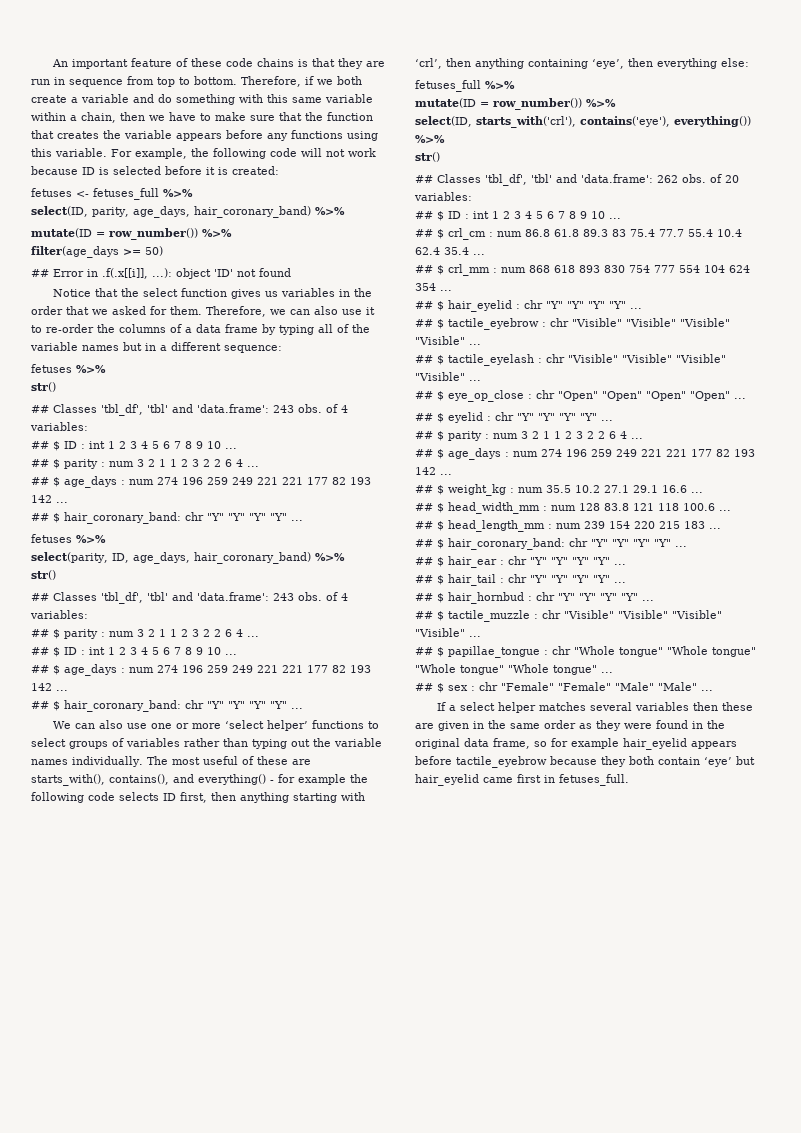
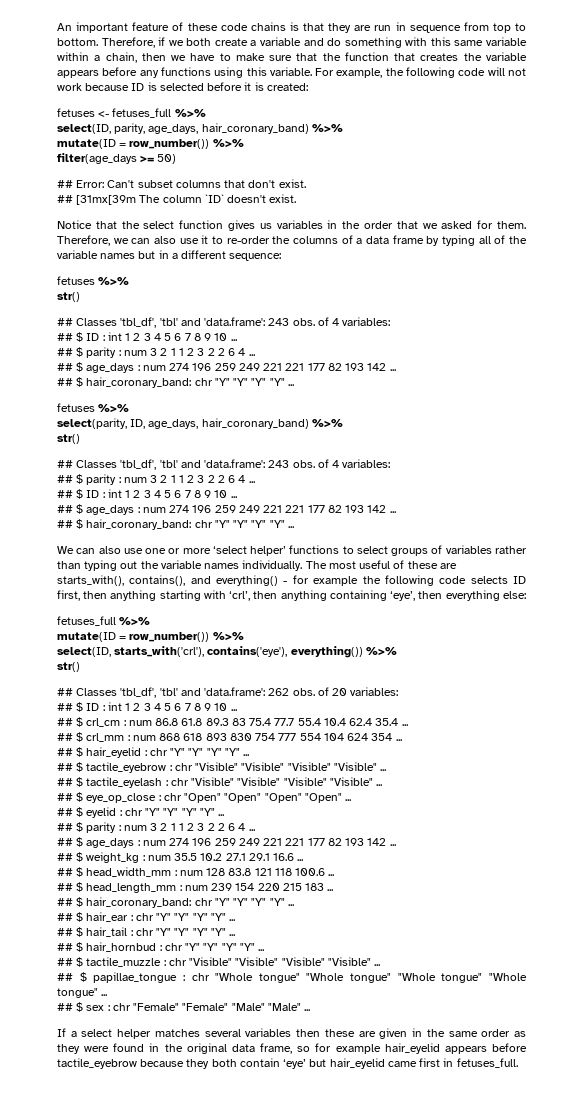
[53,268,291,279] Error in .f(.x[[i]], ...): object 'ID' not found -> [76,179,306,188] [57,194,297,205] Error: Can't subset columns that don't exist. // ## [31mx[39m The column `ID` doesn't exist.

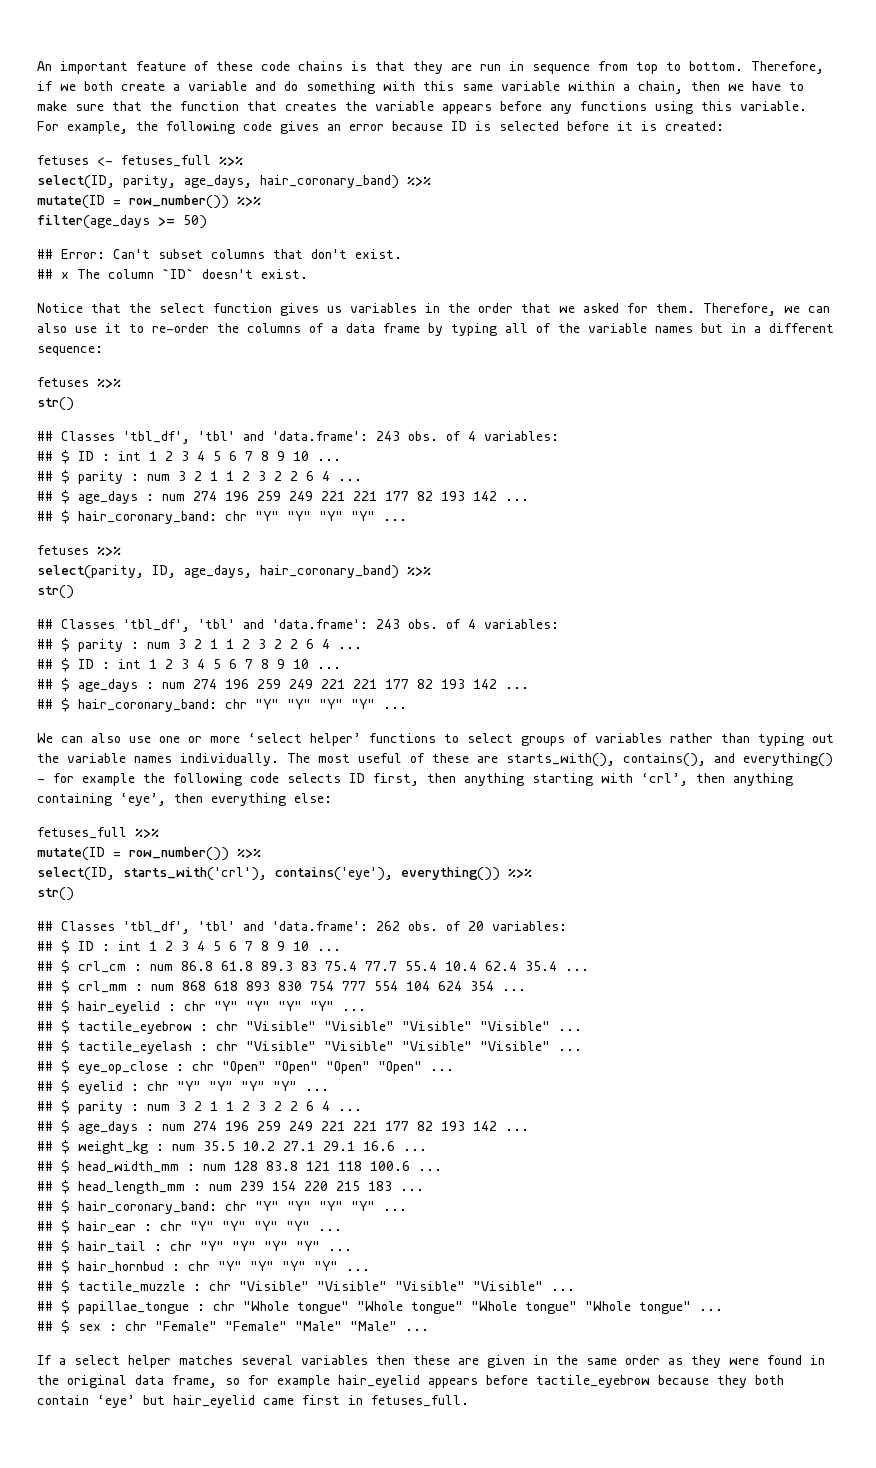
[487,67,527,76] [57,83,82,91] will not work -> [280,121,384,134] gives an error
[76,195,137,205] [31mx[39m -> [61,272,69,279] x

